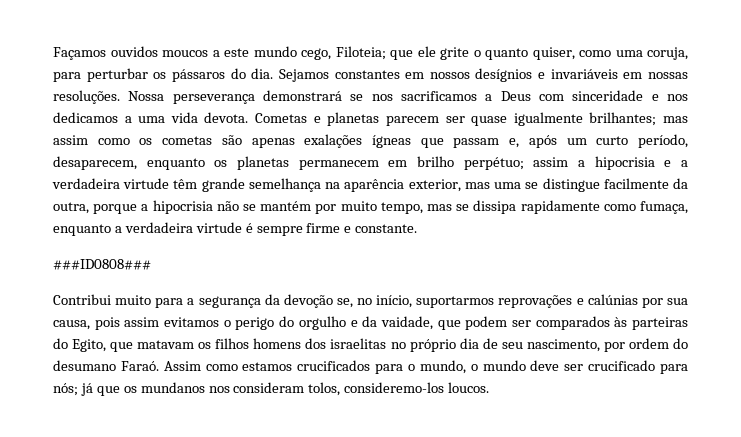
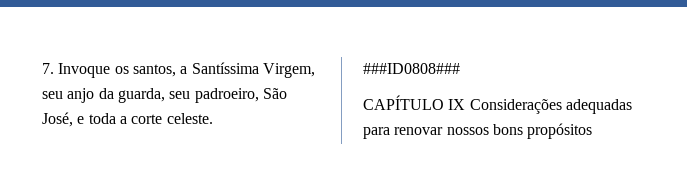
[53,46,688,60] [53,68,688,82] [53,90,688,104] [53,112,689,126] [53,134,688,148] [53,156,688,170] [52,178,688,192] [53,200,688,214] [53,222,418,236] [53,259,151,270] [53,294,688,308] [53,316,688,330] [53,338,688,352] [53,360,689,374] [53,382,490,396] Façamos ouvidos moucos a este mundo cego, Filoteia; que ele grite o quanto quiser, como uma coruja, para perturbar os pássaros do dia. Sejamos constantes em nossos desígnios e invariáveis em nossas resoluções. Nossa perseverança demonstrará se nos sacrificamos a Deus com sinceridade e nos dedicamos a uma vida devota. Cometas e planetas parecem ser quase igualmente brilhantes; mas assim como os cometas são apenas exalações ígneas que passam e, após um curto período, desaparecem, enquanto os planetas permanecem em brilho perpétuo; assim a hipocrisia e a verdadeira virtude têm grande semelhança na aparência exterior, mas uma se distingue facilmente da outra, porque a hipocrisia não se mantém por muito tempo, mas se dissipa rapidamente como fumaça, enquanto a verdadeira virtude é sempre firme e constante. // ###ID0808### // Contribui muito para a segurança da devoção se, no início, suportarmos reprovações e calúnias por sua causa, pois assim evitamos o perigo do orgulho e da vaidade, que podem ser comparados às parteiras do Egito, que matavam os filhos homens dos israelitas no próprio dia de seu nascimento, por ordem do desumano Faraó. Assim como estamos crucificados para o mundo, o mundo deve ser crucificado para nós; já que os mundanos nos consideram tolos, consideremo-los loucos. -> [42,62,315,78] [42,88,287,103] [42,112,213,127] [363,63,460,74] [363,95,632,114] [363,123,593,139] 7. Invoque os santos, a Santíssima Virgem, seu anjo da guarda, seu padroeiro, São José, e toda a corte celeste. // ###ID0808### // CAPÍTULO IX Considerações adequadas para renovar nossos bons propósitos

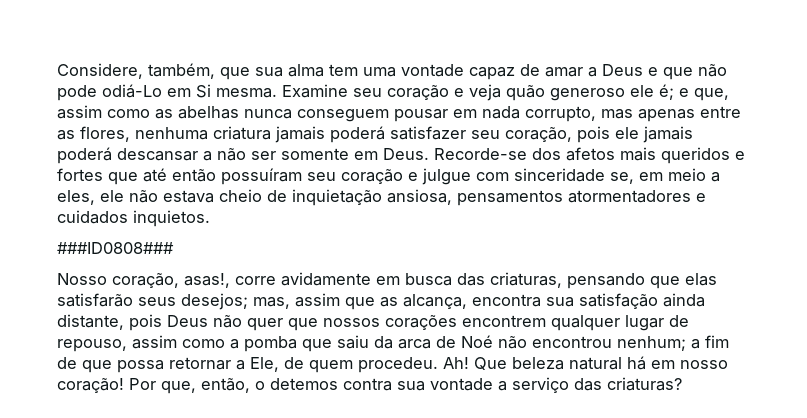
[42,62,315,78] [42,88,287,103] [42,112,213,127] [363,63,460,74] [363,95,632,114] [363,123,593,139] 7. Invoque os santos, a Santíssima Virgem, seu anjo da guarda, seu padroeiro, São José, e toda a corte celeste. // ###ID0808### // CAPÍTULO IX Considerações adequadas para renovar nossos bons propósitos -> [57,63,727,80] [57,84,729,101] [57,105,741,122] [57,126,693,143] [57,147,745,164] [57,168,720,185] [57,189,706,206] [57,210,210,227] [57,242,174,254] [57,272,717,289] [57,293,705,310] [57,314,689,331] [57,335,729,352] [57,356,728,373] [57,377,682,394] Considere, também, que sua alma tem uma vontade capaz de amar a Deus e que não pode odiá-Lo em Si mesma. Examine seu coração e veja quão generoso ele é; e que, assim como as abelhas nunca conseguem pousar em nada corrupto, mas apenas entre as flores, nenhuma criatura jamais poderá satisfazer seu coração, pois ele jamais poderá descansar a não ser somente em Deus. Recorde-se dos afetos mais queridos e fortes que até então possuíram seu coração e julgue com sinceridade se, em meio a eles, ele não estava cheio de inquietação ansiosa, pensamentos atormentadores e cuidados inquietos. // ###ID0808### // Nosso coração, asas!, corre avidamente em busca das criaturas, pensando que elas satisfarão seus desejos; mas, assim que as alcança, encontra sua satisfação ainda distante, pois Deus não quer que nossos corações encontrem qualquer lugar de repouso, assim como a pomba que saiu da arca de Noé não encontrou nenhum; a fim de que possa retornar a Ele, de quem procedeu. Ah! Que beleza natural há em nosso coração! Por que, então, o detemos contra sua vontade a serviço das criaturas?

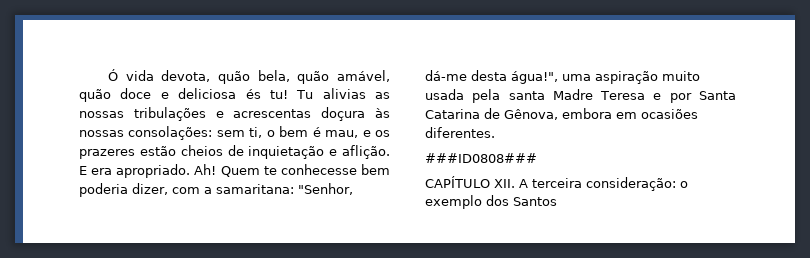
[57,63,727,80] [57,84,729,101] [57,105,741,122] [57,126,693,143] [57,147,745,164] [57,168,720,185] [57,189,706,206] [57,210,210,227] [57,242,174,254] [57,272,717,289] [57,293,705,310] [57,314,689,331] [57,335,729,352] [57,356,728,373] [57,377,682,394] Considere, também, que sua alma tem uma vontade capaz de amar a Deus e que não pode odiá-Lo em Si mesma. Examine seu coração e veja quão generoso ele é; e que, assim como as abelhas nunca conseguem pousar em nada corrupto, mas apenas entre as flores, nenhuma criatura jamais poderá satisfazer seu coração, pois ele jamais poderá descansar a não ser somente em Deus. Recorde-se dos afetos mais queridos e fortes que até então possuíram seu coração e julgue com sinceridade se, em meio a eles, ele não estava cheio de inquietação ansiosa, pensamentos atormentadores e cuidados inquietos. // ###ID0808### // Nosso coração, asas!, corre avidamente em busca das criaturas, pensando que elas satisfarão seus desejos; mas, assim que as alcança, encontra sua satisfação ainda distante, pois Deus não quer que nossos corações encontrem qualquer lugar de repouso, assim como a pomba que saiu da arca de Noé não encontrou nenhum; a fim de que possa retornar a Ele, de quem procedeu. Ah! Que beleza natural há em nosso coração! Por que, então, o detemos contra sua vontade a serviço das criaturas? -> [107,69,390,84] [79,88,390,102] [79,107,391,121] [79,126,391,140] [79,145,391,159] [79,164,390,178] [79,183,353,197] [425,70,700,84] [425,89,736,103] [425,108,698,120] [425,127,495,138] [425,153,537,163] [425,176,688,191] [425,195,557,209] Ó vida devota, quão bela, quão amável, quão doce e deliciosa és tu! Tu alivias as nossas tribulações e acrescentas doçura às nossas consolações: sem ti, o bem é mau, e os prazeres estão cheios de inquietação e aflição. E era apropriado. Ah! Quem te conhecesse bem poderia dizer, com a samaritana: "Senhor, dá-me desta água!", uma aspiração muito usada pela santa Madre Teresa e por Santa Catarina de Gênova, embora em ocasiões diferentes. // ###ID0808### // CAPÍTULO XII. A terceira consideração: o exemplo dos Santos

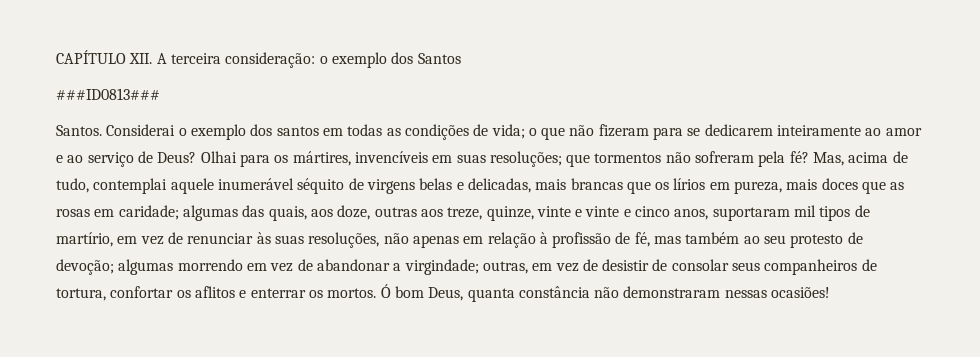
[107,69,390,84] [79,88,390,102] [79,107,391,121] [79,126,391,140] [79,145,391,159] [79,164,390,178] [79,183,353,197] [425,70,700,84] [425,89,736,103] [425,108,698,120] [425,127,495,138] [425,153,537,163] Ó vida devota, quão bela, quão amável, quão doce e deliciosa és tu! Tu alivias as nossas tribulações e acrescentas doçura às nossas consolações: sem ti, o bem é mau, e os prazeres estão cheios de inquietação e aflição. E era apropriado. Ah! Quem te conhecesse bem poderia dizer, com a samaritana: "Senhor, dá-me desta água!", uma aspiração muito usada pela santa Madre Teresa e por Santa Catarina de Gênova, embora em ocasiões diferentes. // ###ID0808### // -> (56, 57) none
(557, 201) none -> [56,88,160,100] [56,124,922,140] [56,151,908,167] [56,178,905,194] [56,205,870,221] [56,232,863,248] [56,259,877,275] [56,284,831,302] // ###ID0813### // Santos. Considerai o exemplo dos santos em todas as condições de vida; o que não fizeram para se dedicarem inteiramente ao amor e ao serviço de Deus? Olhai para os mártires, invencíveis em suas resoluções; que tormentos não sofreram pela fé? Mas, acima de tudo, contemplai aquele inumerável séquito de virgens belas e delicadas, mais brancas que os lírios em pureza, mais doces que as rosas em caridade; algumas das quais, aos doze, outras aos treze, quinze, vinte e vinte e cinco anos, suportaram mil tipos de martírio, em vez de renunciar às suas resoluções, não apenas em relação à profissão de fé, mas também ao seu protesto de devoção; algumas morrendo em vez de abandonar a virgindade; outras, em vez de desistir de consolar seus companheiros de tortura, confortar os aflitos e enterrar os mortos. Ó bom Deus, quanta constância não demonstraram nessas ocasiões!

